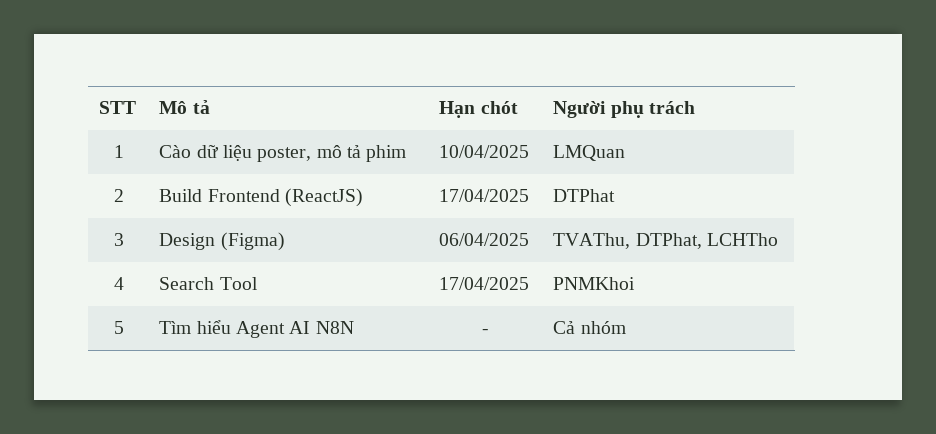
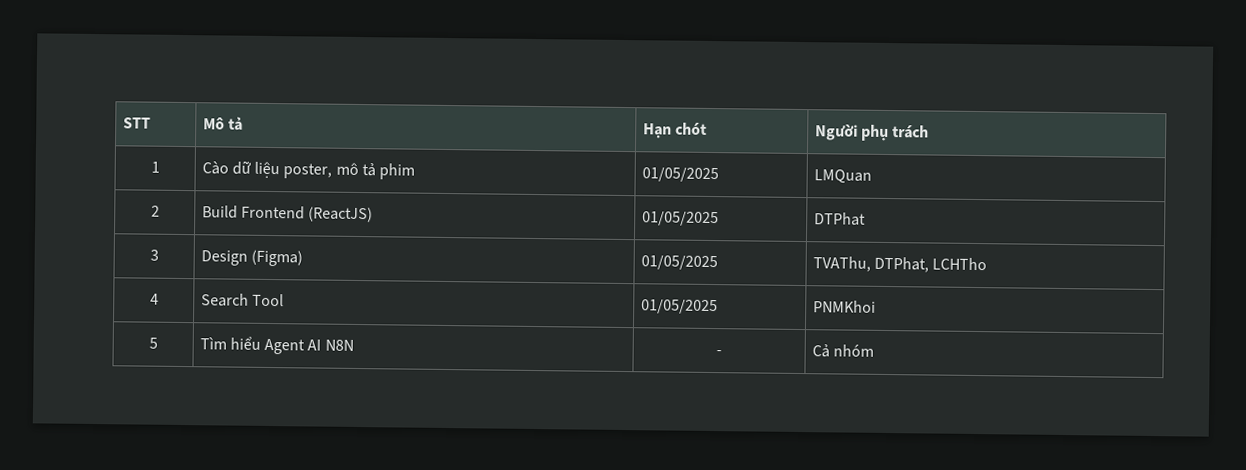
[439,145,530,158] 10/04/2025 -> [641,167,719,183] 01/05/2025
[439,189,530,202] 17/04/2025 -> [641,211,719,227] 01/05/2025
[439,233,530,246] 06/04/2025 -> [640,255,718,271] 01/05/2025
[439,277,530,290] 17/04/2025 -> [640,299,718,315] 01/05/2025

